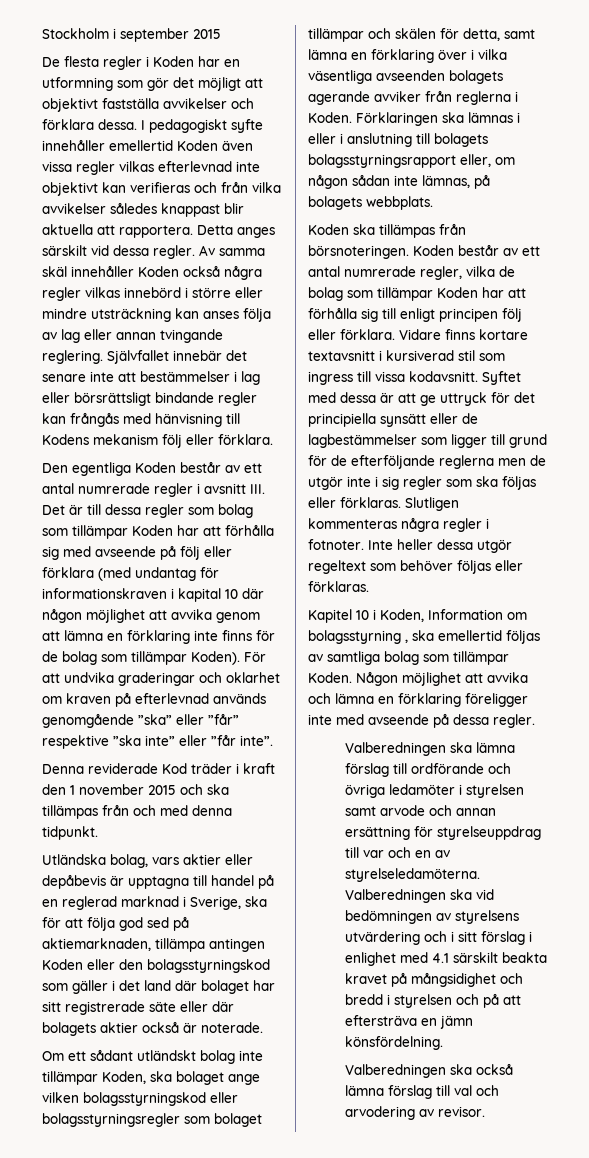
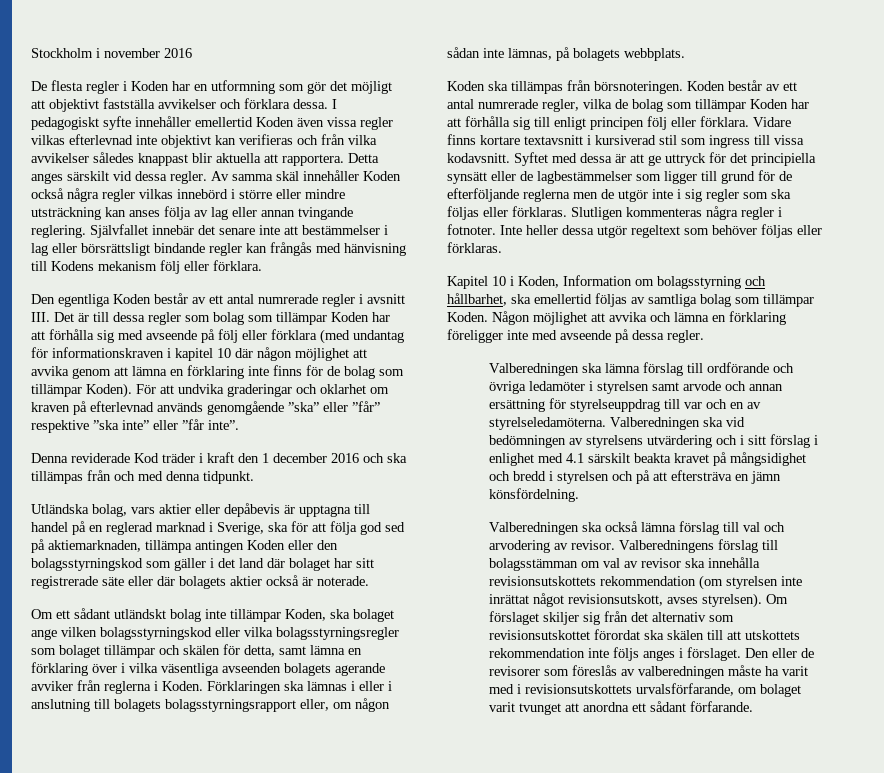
[120,28,221,42] september 2015 -> [104,48,192,58] november 2016
[178,588,221,602] kapital -> [175,348,213,361] kapitel
[79,784,176,795] november 2015 -> [273,453,359,463] december 2016
(238, 1097) none -> [244,627,273,637] vilka
[405,639,408,643] , -> [745,276,766,286] [447,293,507,306] och hållbarhet,
(485, 1111) none -> [619,539,779,553] [489,557,761,571] [489,575,803,590] [489,593,789,608] [489,611,735,625] [489,629,801,640] [489,647,815,661] [489,665,809,679] [489,683,802,697] [489,701,754,715] Valberedningens förslag till bolagsstämman om val av revisor ska innehålla revisionsutskottets rekommendation (om styrelsen inte inrättat något revisionsutskott, avses styrelsen). Om förslaget skiljer sig från det alternativ som revisionsutskottet förordat ska skälen till att utskottets rekommendation inte följs anges i förslaget. Den eller de revisorer som föreslås av valberedningen måste ha varit med i revisionsutskottets urvalsförfarande, om bolaget varit tvunget att anordna ett sådant förfarande.

